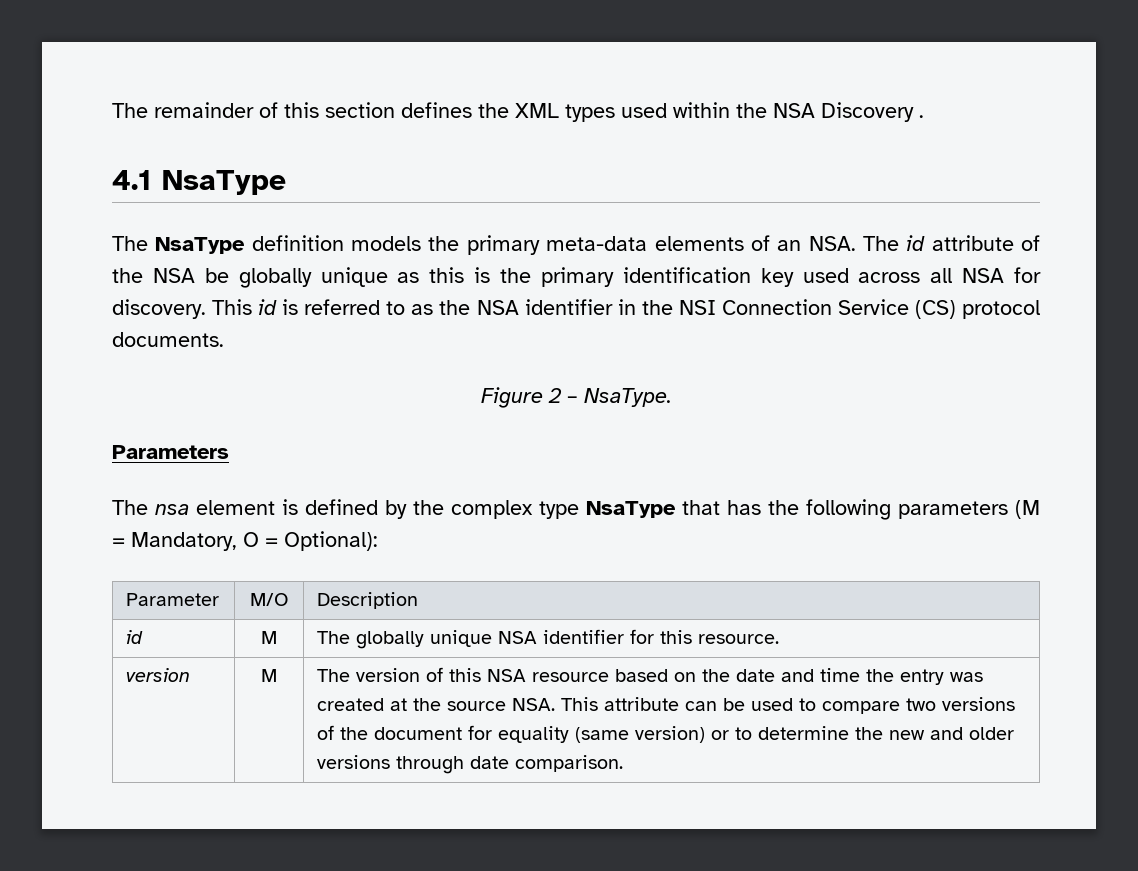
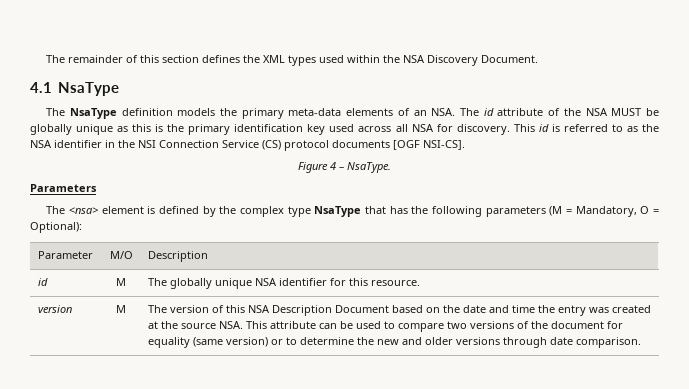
[919,115,924,118] . -> [481,55,539,63] Document.
(195, 275) none -> [611,108,642,116] MUST
[112,332,224,347] documents. -> [332,140,465,150] documents [OGF NSI-CS].
[547,388,562,403] 2 -> [330,162,336,170] 4
[155,504,189,515] nsa -> [68,207,98,214] <nsa>
[532,672,610,682] resource -> [271,305,389,316] Description Document

